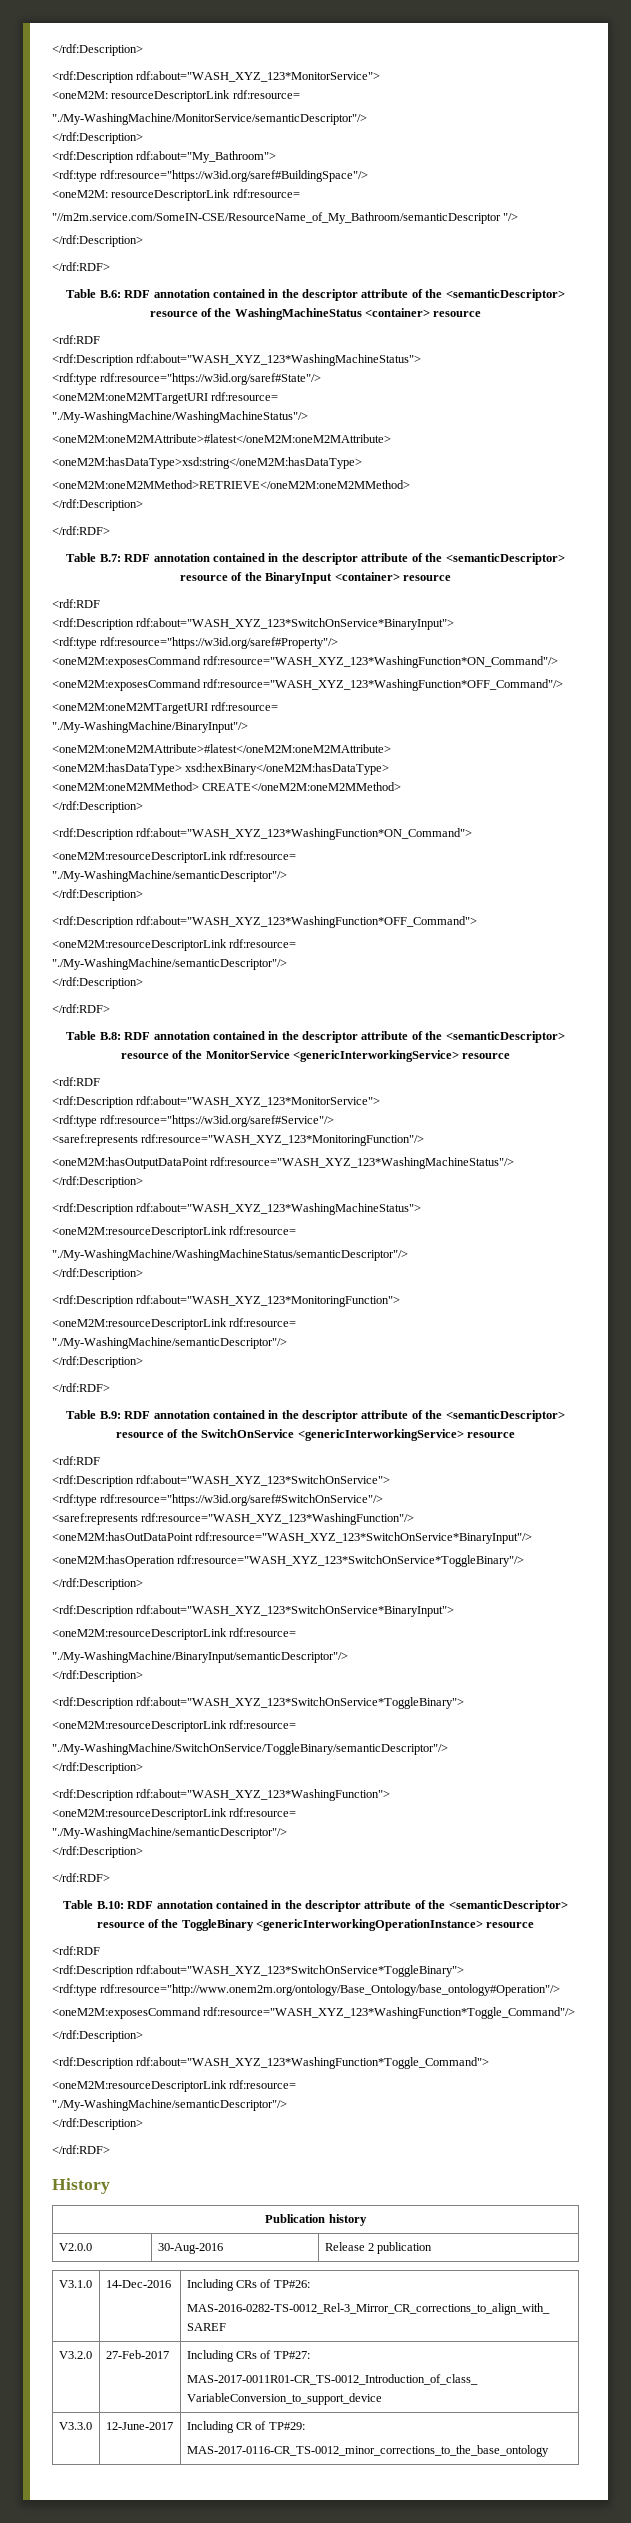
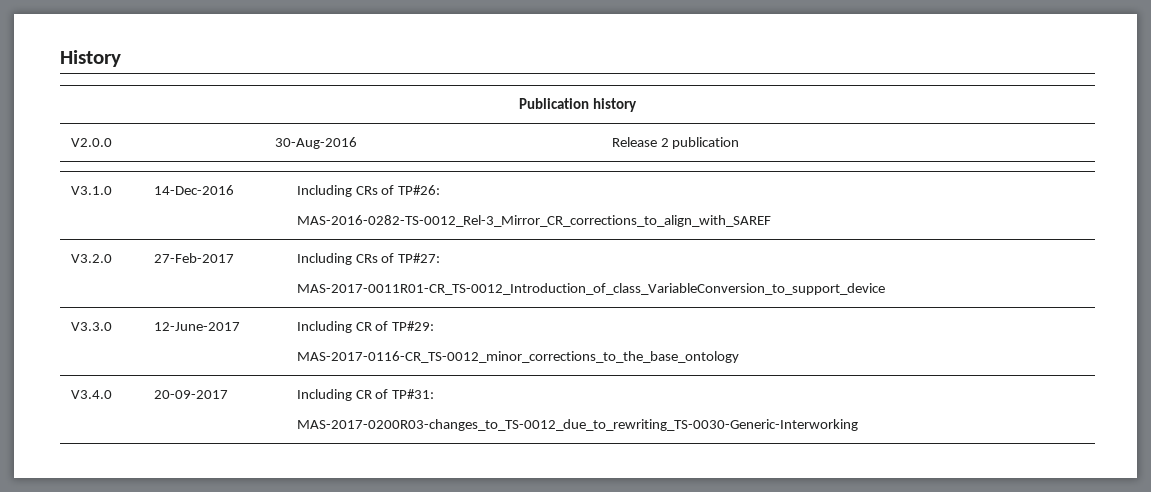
[52,44,143,56] [52,71,381,83] [52,90,300,102] [52,113,367,125] [52,132,143,144] [52,151,277,163] [52,170,369,182] [52,189,300,201] [52,212,519,224] [52,235,143,247] [52,262,110,271] [66,289,565,301] [149,308,482,320] [52,335,100,344] [52,354,422,366] [52,373,322,385] [52,392,279,404] [52,411,308,423] [52,434,391,443] [52,457,362,469] [52,480,410,489] [52,499,143,511] [52,526,110,535] [66,553,565,565] [180,572,451,584] [52,599,100,608] [52,618,455,630] [52,637,339,649] [52,656,559,668] [52,679,564,691] [52,702,279,714] [52,721,248,733] [52,744,391,753] [52,763,390,775] [52,782,402,791] [52,801,143,813] [52,828,473,840] [52,851,297,863] [52,870,287,882] [52,889,143,901] [52,916,478,928] [52,939,297,951] [52,958,287,970] [52,977,143,989] [52,1004,110,1013] [66,1031,565,1043] [120,1050,511,1062] [52,1077,100,1086] [52,1096,381,1108] [52,1115,335,1127] [52,1134,425,1146] [52,1157,515,1169] [52,1176,143,1188] [52,1203,422,1215] [52,1226,297,1238] [52,1249,408,1261] [52,1268,143,1280] [52,1295,401,1307] [52,1318,297,1330] [52,1337,287,1349] [52,1356,143,1368] [52,1383,110,1392] [66,1410,565,1422] [116,1429,515,1441] [52,1456,100,1465] [52,1475,391,1487] [52,1494,384,1506] [52,1513,415,1525] [52,1532,533,1544] [52,1555,525,1567] [52,1578,143,1590] [52,1605,455,1617] [52,1628,297,1640] [52,1651,348,1663] [52,1670,143,1682] [52,1697,465,1709] [52,1720,297,1732] [52,1743,448,1755] [52,1762,143,1774] [52,1789,391,1801] [52,1808,297,1820] [52,1827,287,1839] [52,1846,143,1858] [52,1873,110,1882] [63,1900,568,1912] [96,1919,535,1931] [52,1946,100,1955] [52,1965,465,1977] [52,1984,561,1996] [52,2007,576,2019] [52,2030,143,2042] [52,2057,490,2069] [52,2080,297,2092] [52,2099,287,2111] [52,2118,143,2130] [52,2145,110,2154] </rdf:Description> // <rdf:Description rdf:about="WASH_XYZ_123*MonitorService"> // <oneM2M: resourceDescriptorLink rdf:resource= // "./My-WashingMachine/MonitorService/semanticDescriptor"/> // </rdf:Description> // <rdf:Description rdf:about="My_Bathroom"> // <rdf:type rdf:resource="https://w3id.org/saref#BuildingSpace"/> // <oneM2M: resourceDescriptorLink rdf:resource= // "//m2m.service.com/SomeIN-CSE/ResourceName_of_My_Bathroom/semanticDescriptor "/> // </rdf:Description> // </rdf:RDF> // Table B.6: RDF annotation contained in the descriptor attribute of the <semanticDescriptor> resource of the WashingMachineStatus <container> resource // <rdf:RDF // <rdf:Description rdf:about="WASH_XYZ_123*WashingMachineStatus"> // <rdf:type rdf:resource="https://w3id.org/saref#State"/> // <oneM2M:oneM2MTargetURI rdf:resource= // "./My-WashingMachine/WashingMachineStatus"/> // <oneM2M:oneM2MAttribute>#latest</oneM2M:oneM2MAttribute> // <oneM2M:hasDataType>xsd:string</oneM2M:hasDataType> // <oneM2M:oneM2MMethod>RETRIEVE</oneM2M:oneM2MMethod> // </rdf:Description> // </rdf:RDF> // Table B.7: RDF annotation contained in the descriptor attribute of the <semanticDescriptor> resource of the BinaryInput <container> resource // <rdf:RDF // <rdf:Description rdf:about="WASH_XYZ_123*SwitchOnService*BinaryInput"> // <rdf:type rdf:resource="https://w3id.org/saref#Property"/> // <oneM2M:exposesCommand rdf:resource="WASH_XYZ_123*WashingFunction*ON_Command"/> // <oneM2M:exposesCommand rdf:resource="WASH_XYZ_123*WashingFunction*OFF_Command"/> // <oneM2M:oneM2MTargetURI rdf:resource= // "./My-WashingMachine/BinaryInput"/> // <oneM2M:oneM2MAttribute>#latest</oneM2M:oneM2MAttribute> // <oneM2M:hasDataType> xsd:hexBinary</oneM2M:hasDataType> // <oneM2M:oneM2MMethod> CREATE</oneM2M:oneM2MMethod> // </rdf:Description> // <rdf:Description rdf:about="WASH_XYZ_123*WashingFunction*ON_Command"> // <oneM2M:resourceDescriptorLink rdf:resource= // "./My-WashingMachine/semanticDescriptor"/> // </rdf:Description> // <rdf:Description rdf:about="WASH_XYZ_123*WashingFunction*OFF_Command"> // <oneM2M:resourceDescriptorLink rdf:resource= // "./My-WashingMachine/semanticDescriptor"/> // </rdf:Description> // </rdf:RDF> // Table B.8: RDF annotation contained in the descriptor attribute of the <semanticDescriptor> resource of the MonitorService <genericInterworkingService> resource // <rdf:RDF // <rdf:Description rdf:about="WASH_XYZ_123*MonitorService"> // <rdf:type rdf:resource="https://w3id.org/saref#Service"/> // <saref:represents rdf:resource="WASH_XYZ_123*MonitoringFunction"/> // <oneM2M:hasOutputDataPoint rdf:resource="WASH_XYZ_123*WashingMachineStatus"/> </rdf:Description> // <rdf:Description rdf:about="WASH_XYZ_123*WashingMachineStatus"> // <oneM2M:resourceDescriptorLink rdf:resource= // "./My-WashingMachine/WashingMachineStatus/semanticDescriptor"/> // </rdf:Description> // <rdf:Description rdf:about="WASH_XYZ_123*MonitoringFunction"> // <oneM2M:resourceDescriptorLink rdf:resource= // "./My-WashingMachine/semanticDescriptor"/> // </rdf:Description> // </rdf:RDF> // Table B.9: RDF annotation contained in the descriptor attribute of the <semanticDescriptor> resource of the SwitchOnService <genericInterworkingService> resource // <rdf:RDF // <rdf:Description rdf:about="WASH_XYZ_123*SwitchOnService"> // <rdf:type rdf:resource="https://w3id.org/saref#SwitchOnService"/> // <saref:represents rdf:resource="WASH_XYZ_123*WashingFunction"/> // <oneM2M:hasOutDataPoint rdf:resource="WASH_XYZ_123*SwitchOnService*BinaryInput"/> // <oneM2M:hasOperation rdf:resource="WASH_XYZ_123*SwitchOnService*ToggleBinary"/> // </rdf:Description> // <rdf:Description rdf:about="WASH_XYZ_123*SwitchOnService*BinaryInput"> // <oneM2M:resourceDescriptorLink rdf:resource= // "./My-WashingMachine/BinaryInput/semanticDescriptor"/> // </rdf:Description> // <rdf:Description rdf:about="WASH_XYZ_123*SwitchOnService*ToggleBinary"> // <oneM2M:resourceDescriptorLink rdf:resource= // "./My-WashingMachine/SwitchOnService/ToggleBinary/semanticDescriptor"/> // </rdf:Description> // <rdf:Description rdf:about="WASH_XYZ_123*WashingFunction"> // <oneM2M:resourceDescriptorLink rdf:resource= // "./My-WashingMachine/semanticDescriptor"/> // </rdf:Description> // </rdf:RDF> // Table B.10: RDF annotation contained in the descriptor attribute of the <semanticDescriptor> resource of the ToggleBinary <genericInterworkingOperationInstance> resource // <rdf:RDF // <rdf:Description rdf:about="WASH_XYZ_123*SwitchOnService*ToggleBinary"> // <rdf:type rdf:resource="http://www.onem2m.org/ontology/Base_Ontology/base_ontology#Operation"/> // <oneM2M:exposesCommand rdf:resource="WASH_XYZ_123*WashingFunction*Toggle_Command"/> // </rdf:Description> // <rdf:Description rdf:about="WASH_XYZ_123*WashingFunction*Toggle_Command"> // <oneM2M:resourceDescriptorLink rdf:resource= // "./My-WashingMachine/semanticDescriptor"/> // </rdf:Description> // </rdf:RDF> // -> (60, 58) none
(549, 2451) none -> [70,390,112,399] [153,390,228,399] [296,389,435,401] [296,419,858,431] // V3.4.0 | 20-09-2017 | Including CR of TP#31: // MAS-2017-0200R03-changes_to_TS-0012_due_to_rewriting_TS-0030-Generic-Interworking

